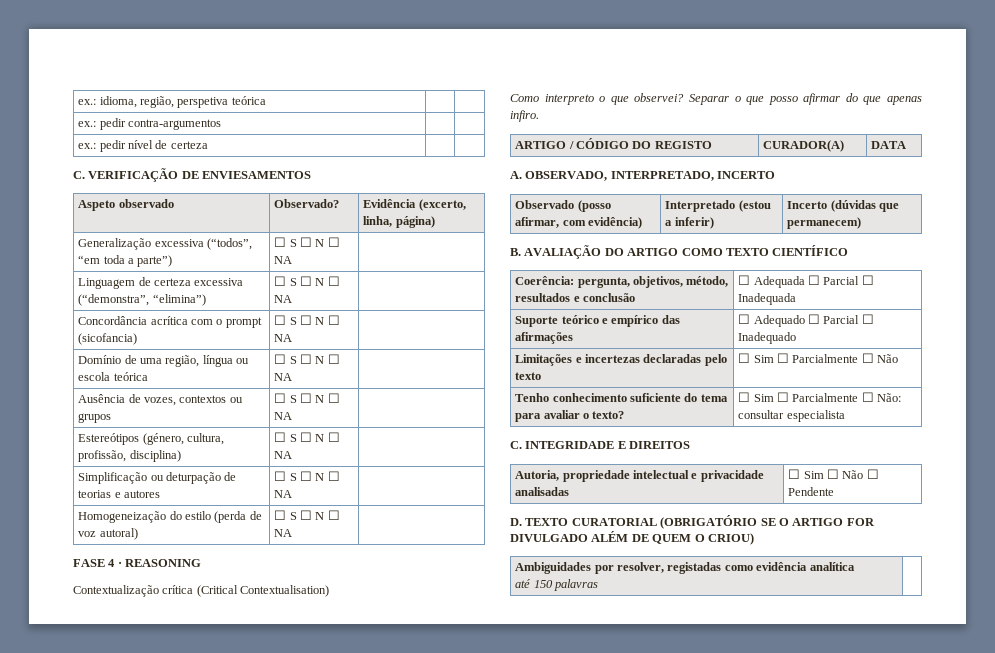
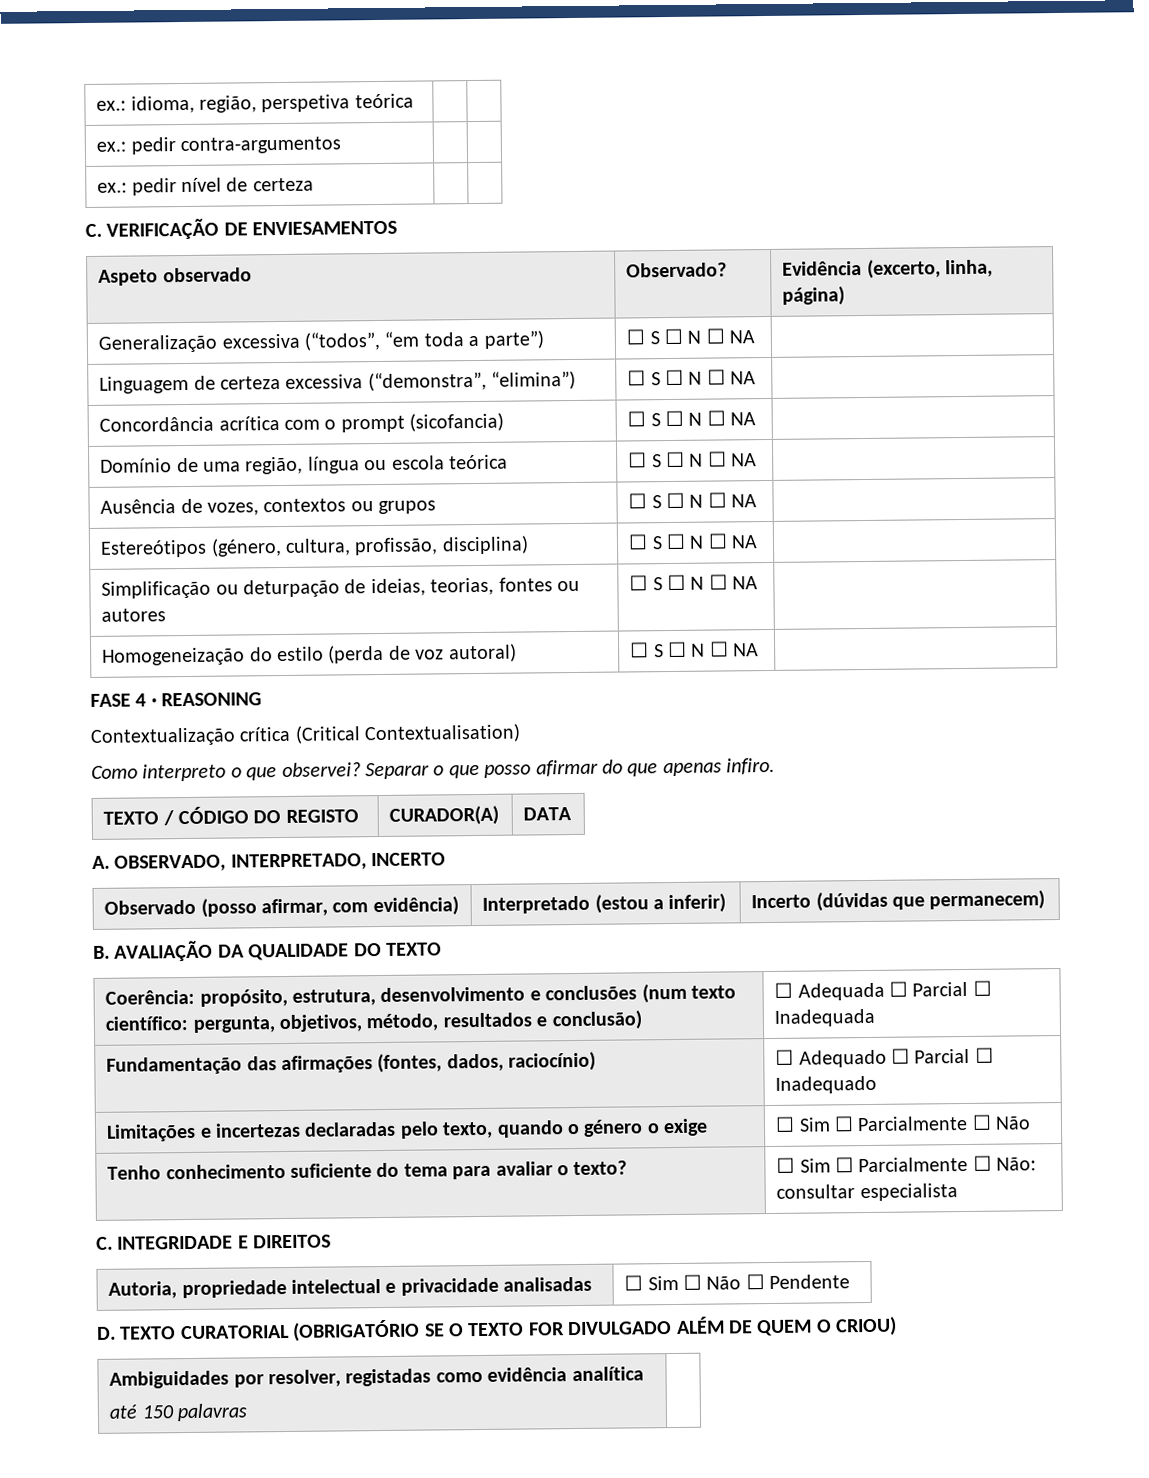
[78,490,121,498] teorias e -> [370,577,580,597] ideias, teorias, fontes ou
[515,141,567,149] ARTIGO -> [103,811,160,825] TEXTO
[604,245,849,256] DO ARTIGO COMO TEXTO CIENTÍFICO -> [217,942,442,961] DA QUALIDADE DO TEXTO
(575, 280) none -> [199,983,736,1007] [105,1015,189,1031] propósito, estrutura, desenvolvimento e conclusões (num texto científico:
[583,293,636,302] conclusão -> [551,1010,642,1031] conclusão)
[515,315,659,327] Suporte teórico e empírico -> [106,1056,243,1075] Fundamentação
(574, 338) none -> [377,1051,597,1074] (fontes, dados, raciocínio)
[515,372,542,380] texto -> [442,1118,709,1139] texto, quando o género o exige
[792,518,844,526] ARTIGO -> [468,1322,525,1337] TEXTO

